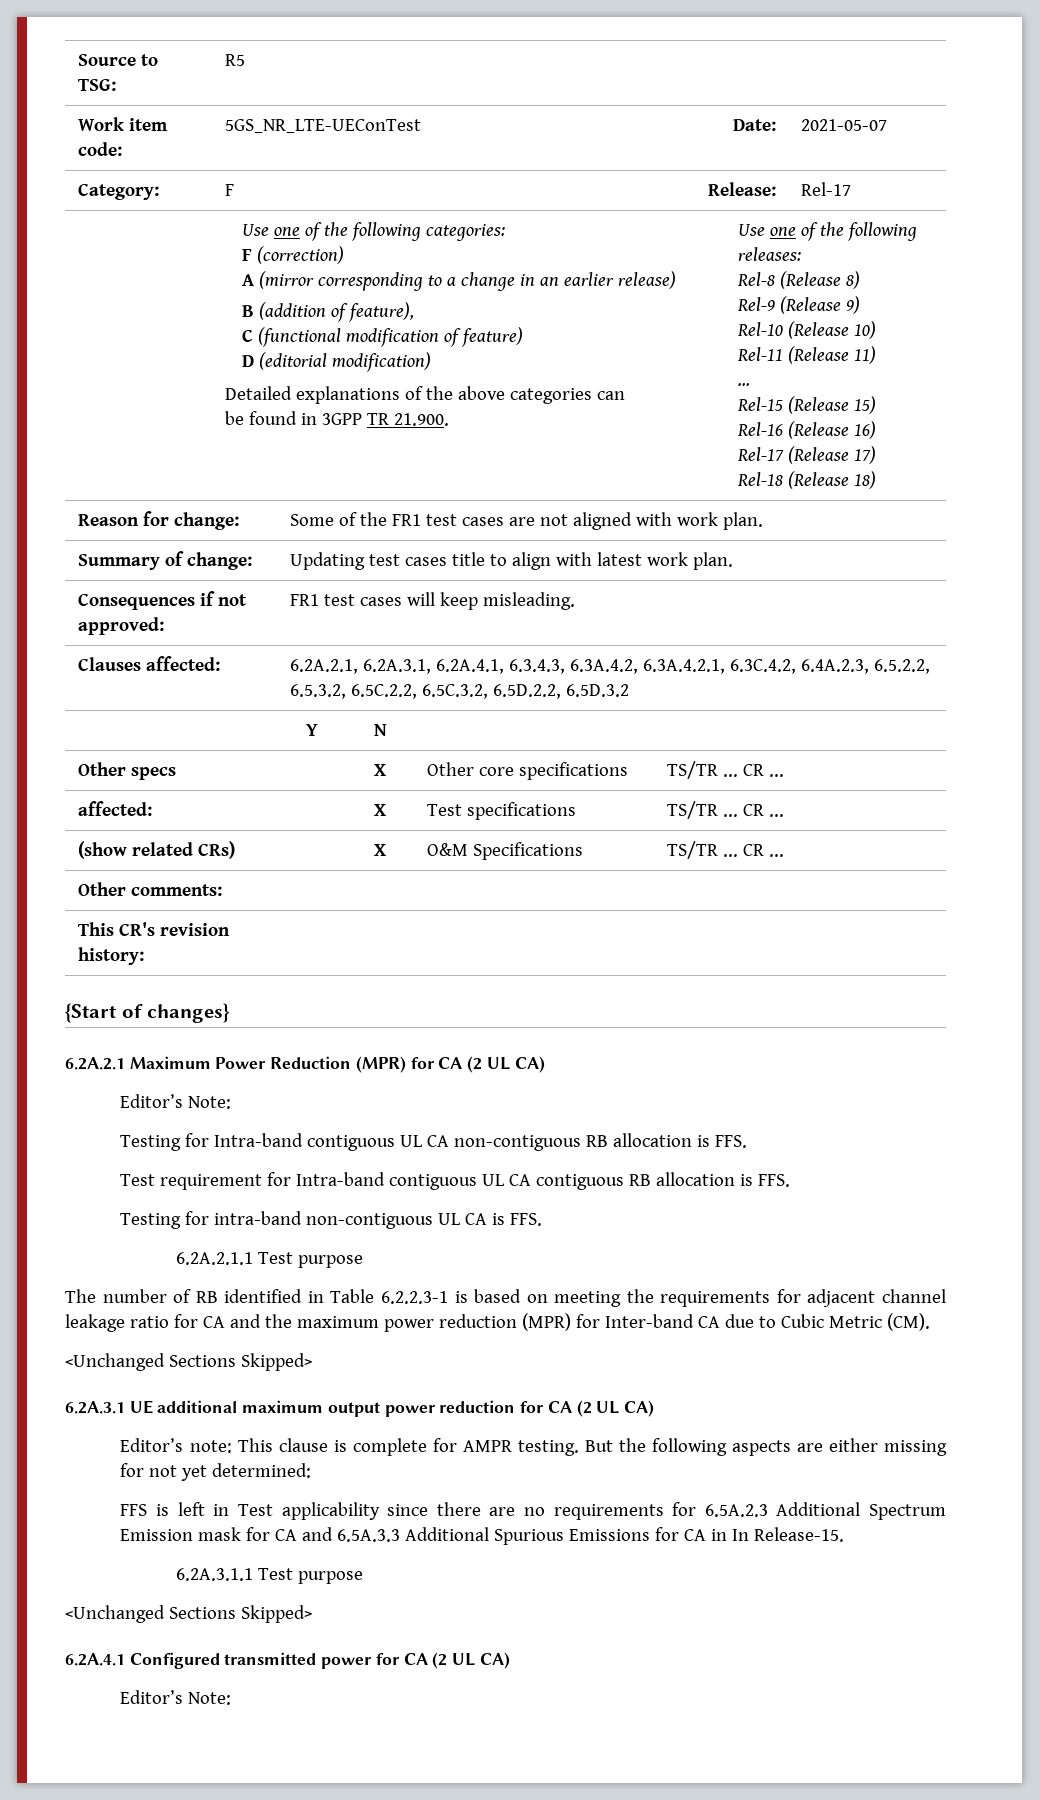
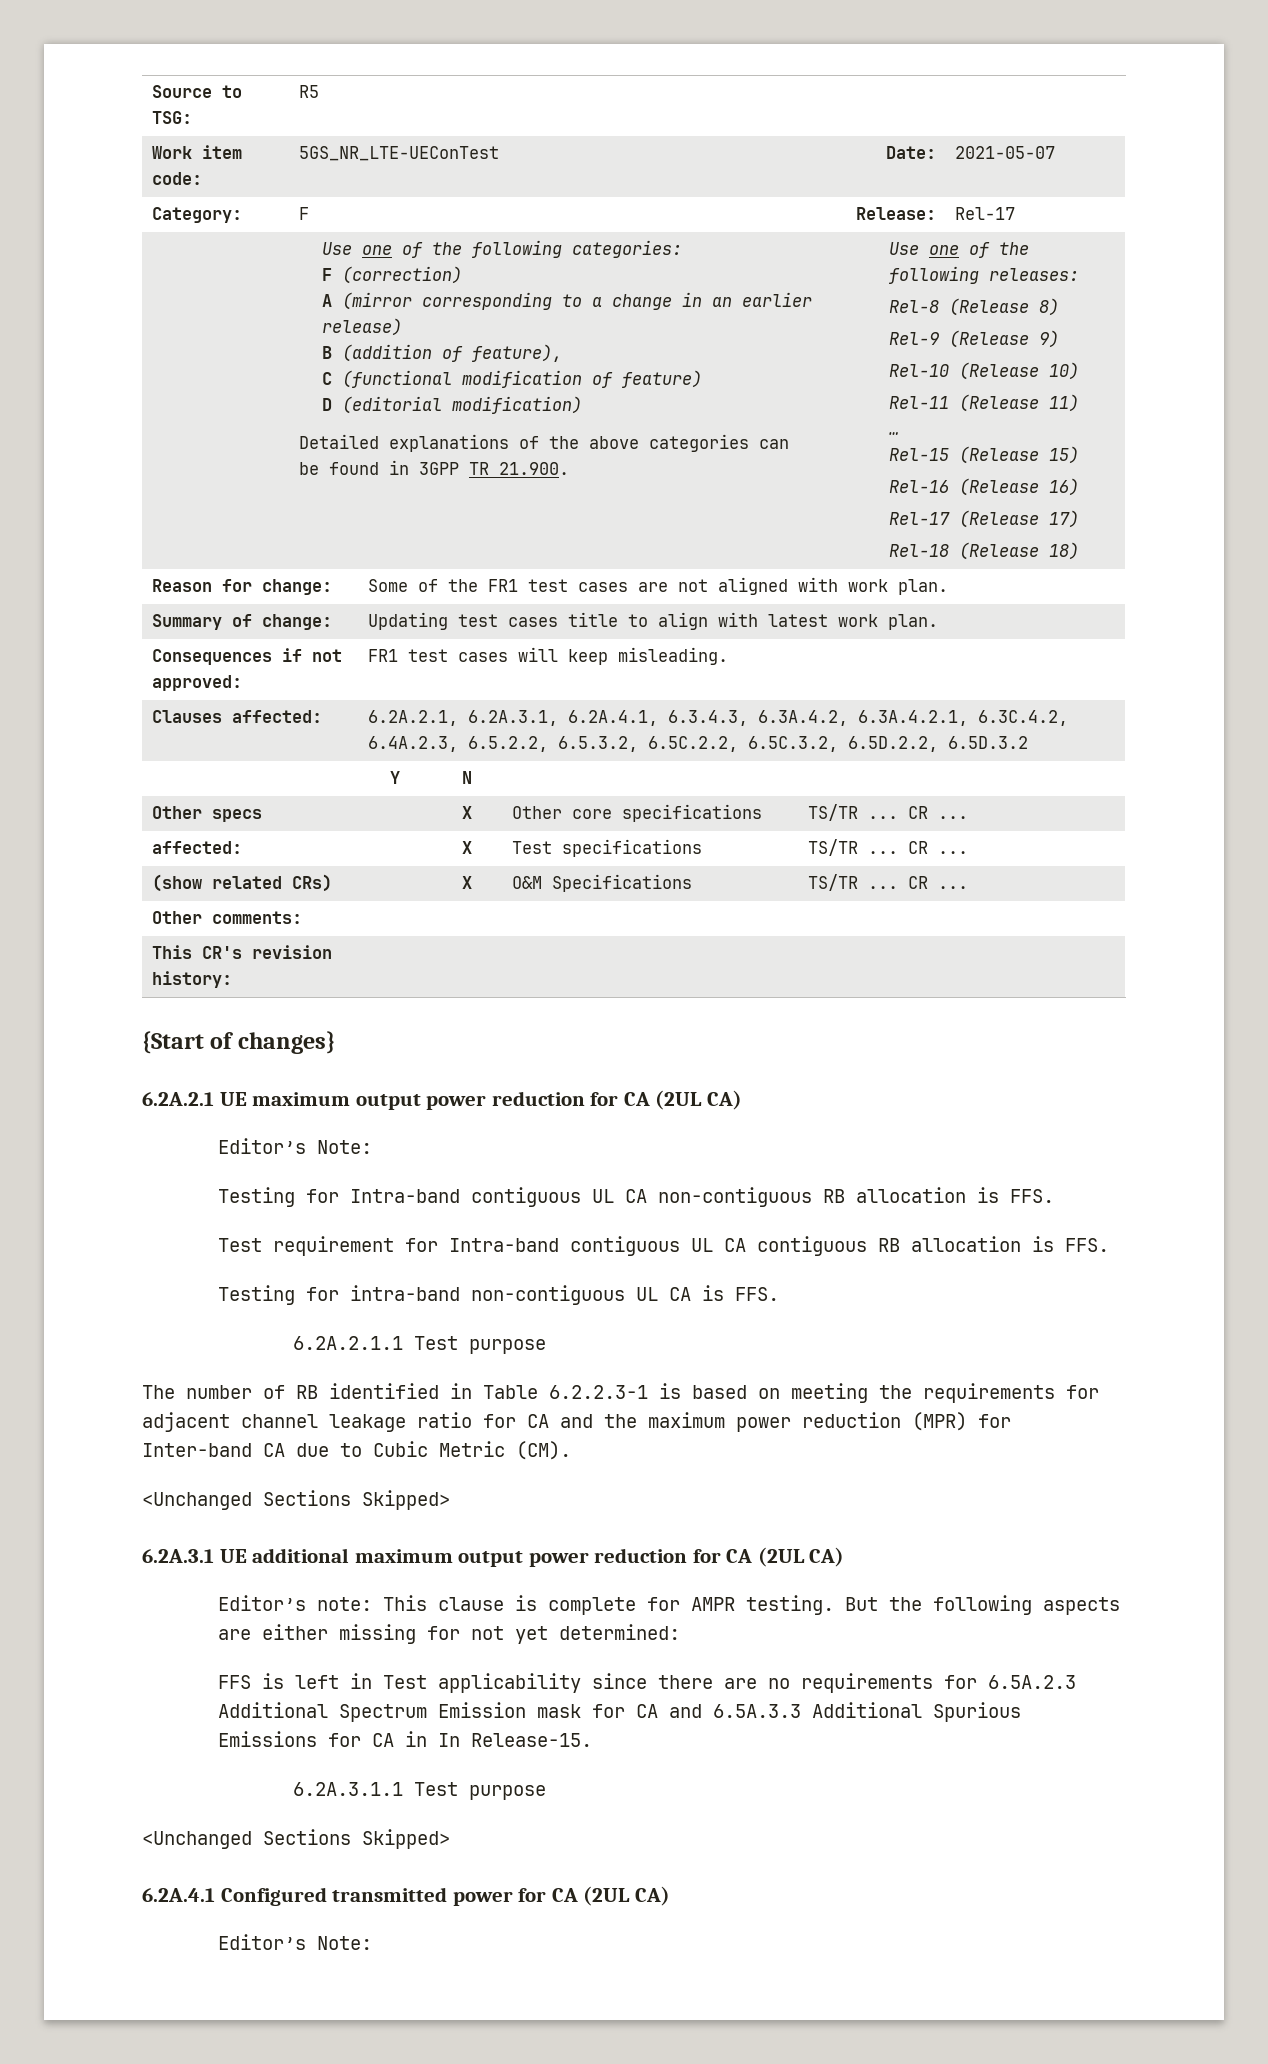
[129,1056,510,1073] Maximum Power Reduction (MPR) for CA (2 UL -> [219,1090,703,1110] UE maximum output power reduction for CA (2UL
[576,1400,620,1417] (2 UL -> [757,1547,805,1567] (2UL
[432,1652,476,1669] (2 UL -> [583,1886,631,1906] (2UL

